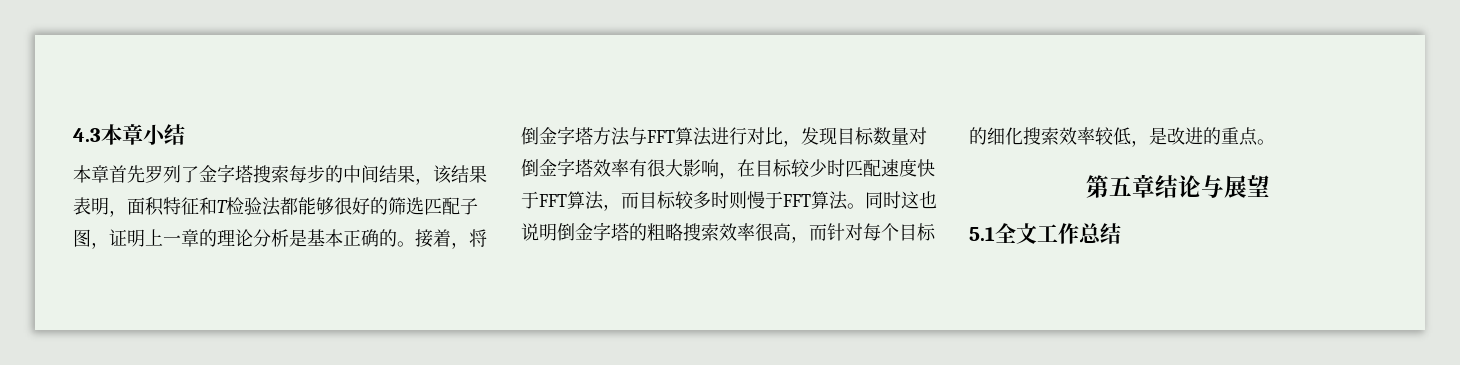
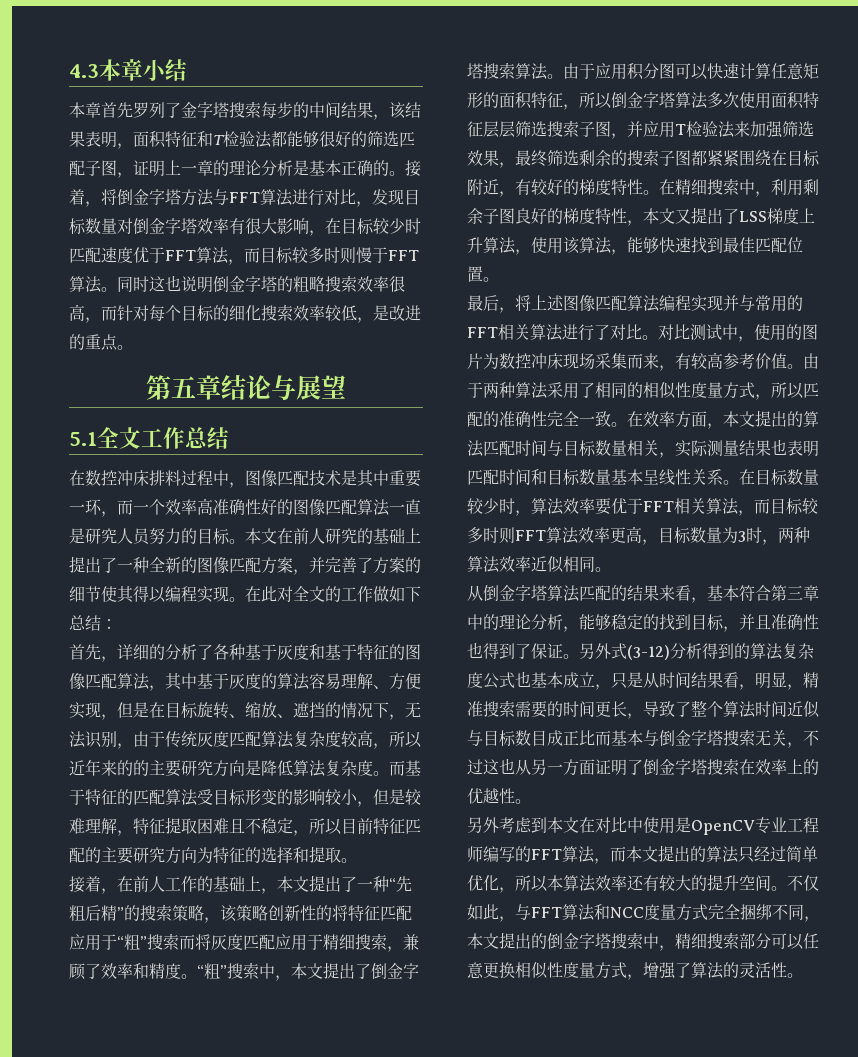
[917,159,935,177] 快 -> [133,247,149,263] 优
(1121, 233) none -> [69,470,421,488] [69,498,421,517] [69,528,421,545] [69,556,421,575] [69,586,421,603] [69,615,117,631] [69,644,421,662] [69,673,421,691] [69,702,421,720] [69,730,422,749] [69,759,421,777] [69,789,422,807] [69,817,421,836] [69,846,357,864] [69,875,412,894] [69,904,412,923] [69,933,419,952] [69,962,419,981] [467,62,819,80] [467,92,819,110] [467,120,814,139] [467,149,820,168] [467,178,819,197] [467,207,815,226] [467,237,803,255] [467,266,499,282] [467,295,803,313] [467,324,818,342] [467,352,819,371] [467,382,819,400] [467,410,819,429] [467,439,819,458] [467,469,819,486] [467,498,819,516] [467,526,810,545] [467,556,611,573] [467,585,819,603] [467,614,819,632] [467,642,814,660] [467,671,819,690] [467,700,820,719] [467,729,819,748] [467,758,819,776] [467,788,531,804] [467,817,819,835] [467,845,818,864] [467,874,819,893] [467,904,820,922] [467,932,819,951] [467,962,803,980] // 在数控冲床排料过程中，图像匹配技术是其中重要一环，而一个效率高准确性好的图像匹配算法一直是研究人员努力的目标。本文在前人研究的基础上提出了一种全新的图像匹配方案，并完善了方案的细节使其得以编程实现。在此对全文的工作做如下总结： // 首先，详细的分析了各种基于灰度和基于特征的图像匹配算法，其中基于灰度的算法容易理解、方便实现，但是在目标旋转、缩放、遮挡的情况下，无法识别，由于传统灰度匹配算法复杂度较高，所以近年来的的主要研究方向是降低算法复杂度。而基于特征的匹配算法受目标形变的影响较小，但是较难理解，特征提取困难且不稳定，所以目前特征匹配的主要研究方向为特征的选择和提取。 // 接着，在前人工作的基础上，本文提出了一种“先粗后精”的搜索策略，该策略创新性的将特征匹配应用于“粗”搜索而将灰度匹配应用于精细搜索，兼顾了效率和精度。“粗”搜索中，本文提出了倒金字塔搜索算法。由于应用积分图可以快速计算任意矩形的面积特征，所以倒金字塔算法多次使用面积特征层层筛选搜索子图，并应用T检验法来加强筛选效果，最终筛选剩余的搜索子图都紧紧围绕在目标附近，有较好的梯度特性。在精细搜索中，利用剩余子图良好的梯度特性，本文又提出了LSS梯度上升算法，使用该算法，能够快速找到最佳匹配位置。 // 最后，将上述图像匹配算法编程实现并与常用的FFT相关算法进行了对比。对比测试中，使用的图片为数控冲床现场采集而来，有较高参考价值。由于两种算法采用了相同的相似性度量方式，所以匹配的准确性完全一致。在效率方面，本文提出的算法匹配时间与目标数量相关，实际测量结果也表明匹配时间和目标数量基本呈线性关系。在目标数量较少时，算法效率要优于FFT相关算法，而目标较多时则FFT算法效率更高，目标数量为3时，两种算法效率近似相同。 // 从倒金字塔算法匹配的结果来看，基本符合第三章中的理论分析，能够稳定的找到目标，并且准确性也得到了保证。另外式(3-12)分析得到的算法复杂度公式也基本成立，只是从时间结果看，明显，精准搜索需要的时间更长，导致了整个算法时间近似与目标数目成正比而基本与倒金字塔搜索无关，不过这也从另一方面证明了倒金字塔搜索在效率上的优越性。 // 另外考虑到本文在对比中使用是OpenCV专业工程师编写的FFT算法，而本文提出的算法只经过简单优化，所以本算法效率还有较大的提升空间。不仅如此，与FFT算法和NCC度量方式完全捆绑不同，本文提出的倒金字塔搜索中，精细搜索部分可以任意更换相似性度量方式，增强了算法的灵活性。

